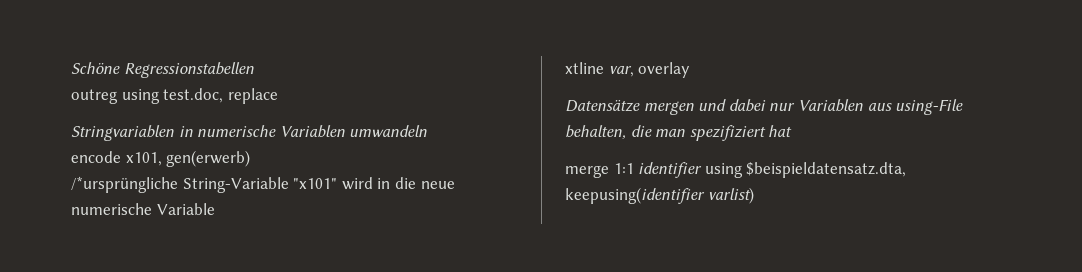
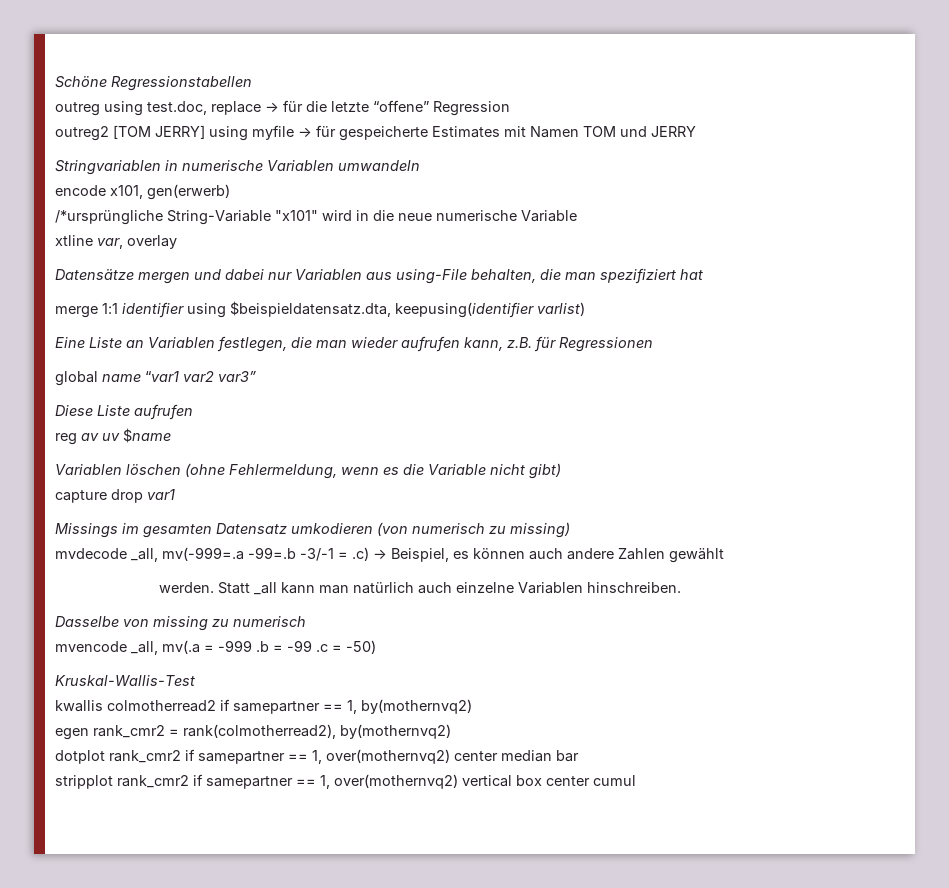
(278, 96) none -> [265,100,510,116] [55,125,696,141] → für die letzte “offene” Regression // outreg2 [TOM JERRY] using myfile → für gespeicherte Estimates mit Namen TOM und JERRY
(754, 195) none -> [55,336,653,352] [55,371,256,386] [55,404,193,420] [55,428,171,445] [55,463,561,479] [55,489,175,503] [55,522,570,538] [55,547,724,563] [159,582,682,595] [55,616,306,631] [55,640,376,655] [55,675,195,686] [55,699,472,714] [55,724,451,740] [55,749,579,764] [55,774,636,789] // Eine Liste an Variablen festlegen, die man wieder aufrufen kann, z.B. für Regressionen // global name “var1 var2 var3” // Diese Liste aufrufen // reg av uv $name // Variablen löschen (ohne Fehlermeldung, wenn es die Variable nicht gibt) // capture drop var1 // Missings im gesamten Datensatz umkodieren (von numerisch zu missing) // mvdecode _all, mv(-999=.a -99=.b -3/-1 = .c) → Beispiel, es können auch andere Zahlen gewählt // werden. Statt _all kann man natürlich auch einzelne Variablen hinschreiben. // Dasselbe von missing zu numerisch // mvencode _all, mv(.a = -999 .b = -99 .c = -50) // Kruskal-Wallis-Test // kwallis colmotherread2 if samepartner == 1, by(mothernvq2) // egen rank_cmr2 = rank(colmotherread2), by(mothernvq2) // dotplot rank_cmr2 if samepartner == 1, over(mothernvq2) center median bar // stripplot rank_cmr2 if samepartner == 1, over(mothernvq2) vertical box center cumul

